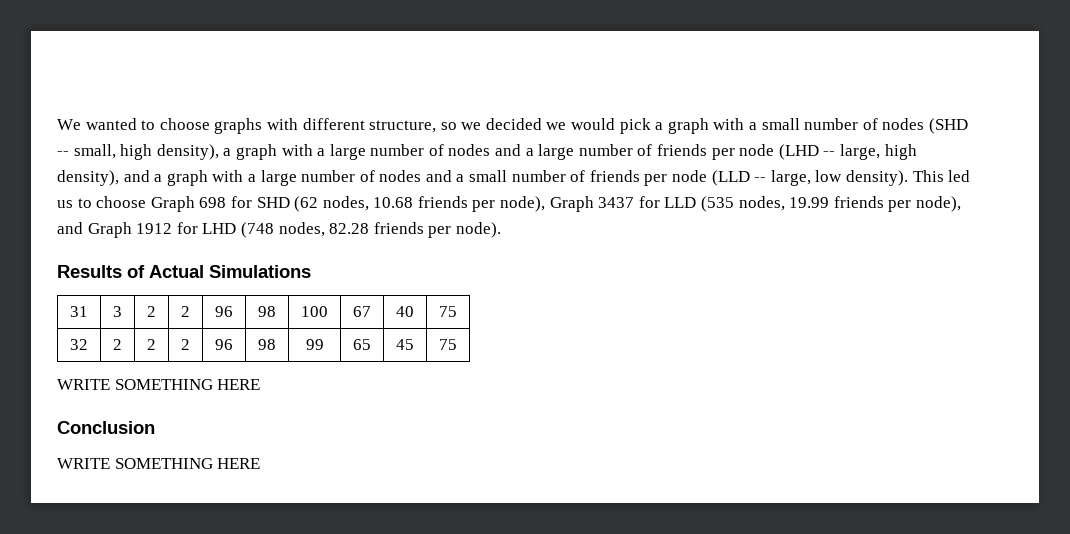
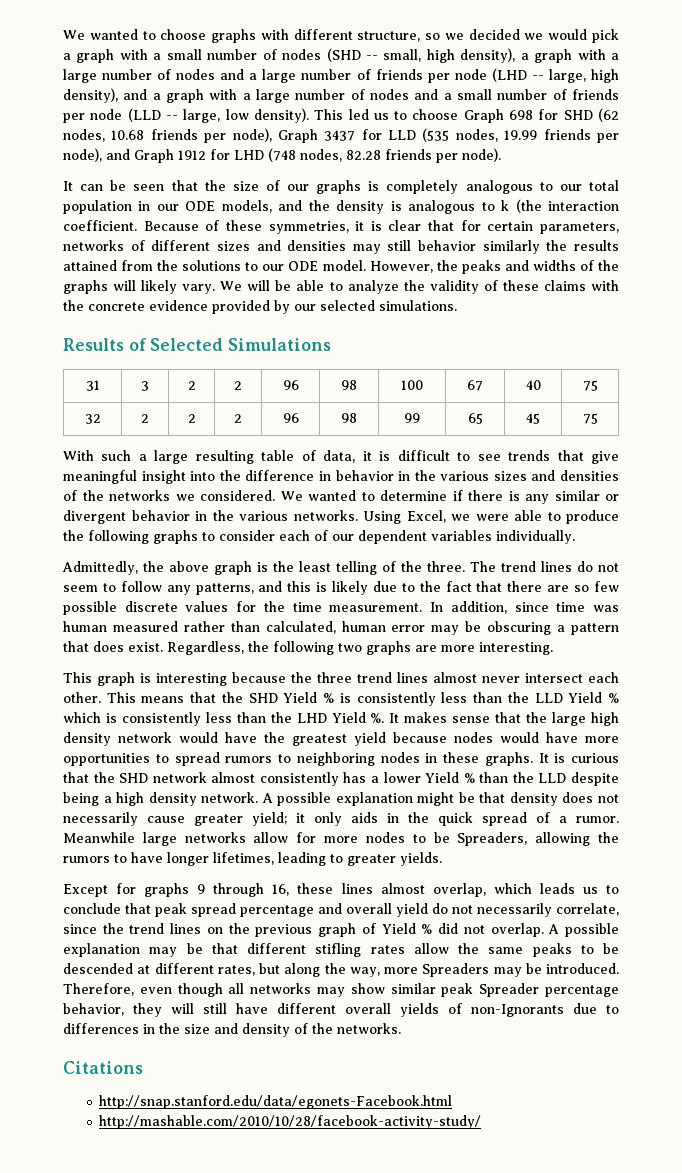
(501, 230) none -> [63,180,619,194] [63,199,619,214] [63,220,619,234] [63,240,619,254] [63,260,619,274] [63,280,619,294] [63,300,457,314] // It can be seen that the size of our graphs is completely analogous to our total population in our ODE models, and the density is analogous to k (the interaction coefficient. Because of these symmetries, it is clear that for certain parameters, networks of different sizes and densities may still behavior similarly the results attained from the solutions to our ODE model. However, the peaks and widths of the graphs will likely vary. We will be able to analyze the validity of these claims with the concrete evidence provided by our selected simulations.
[149,265,204,278] Actual -> [150,338,224,351] Selected
[57,379,261,390] [57,421,155,434] [57,458,261,469] WRITE SOMETHING HERE // Conclusion // WRITE SOMETHING HERE -> [63,450,619,464] [63,470,619,484] [63,490,619,504] [63,510,619,524] [63,530,575,544] [62,561,619,575] [63,581,619,595] [63,601,620,615] [63,621,620,635] [63,641,553,655] [63,672,619,686] [63,692,619,706] [63,712,619,726] [63,732,619,746] [63,752,619,766] [63,772,619,786] [63,792,620,806] [63,812,619,826] [63,832,619,846] [63,852,442,866] [63,883,620,897] [63,903,619,917] [63,923,619,937] [63,943,619,957] [63,963,619,977] [63,983,619,997] [63,1003,619,1017] [63,1023,401,1037] [63,1061,143,1074] [99,1095,453,1109] [99,1115,482,1129] With such a large resulting table of data, it is difficult to see trends that give meaningful insight into the difference in behavior in the various sizes and densities of the networks we considered. We wanted to determine if there is any similar or divergent behavior in the various networks. Using Excel, we were able to produce the following graphs to consider each of our dependent variables individually. // Admittedly, the above graph is the least telling of the three. The trend lines do not seem to follow any patterns, and this is likely due to the fact that there are so few possible discrete values for the time measurement. In addition, since time was human measured rather than calculated, human error may be obscuring a pattern that does exist. Regardless, the following two graphs are more interesting. // This graph is interesting because the three trend lines almost never intersect each other. This means that the SHD Yield % is consistently less than the LLD Yield % which is consistently less than the LHD Yield %. It makes sense that the large high density network would have the greatest yield because nodes would have more opportunities to spread rumors to neighboring nodes in these graphs. It is curious that the SHD network almost consistently has a lower Yield % than the LLD despite being a high density network. A possible explanation might be that density does not necessarily cause greater yield; it only aids in the quick spread of a rumor. Meanwhile large networks allow for more nodes to be Spreaders, allowing the rumors to have longer lifetimes, leading to greater yields. // Except for graphs 9 through 16, these lines almost overlap, which leads us to conclude that peak spread percentage and overall yield do not necessarily correlate, since the trend lines on the previous graph of Yield % did not overlap. A possible explanation may be that different stifling rates allow the same peaks to be descended at different rates, but along the way, more Spreaders may be introduced. Therefore, even though all networks may show similar peak Spreader percentage behavior, they will still have different overall yields of non-Ignorants due to differences in the size and density of the networks. // Citations // http://snap.stanford.edu/data/egonets-Facebook.html // http://mashable.com/2010/10/28/facebook-activity-study/

